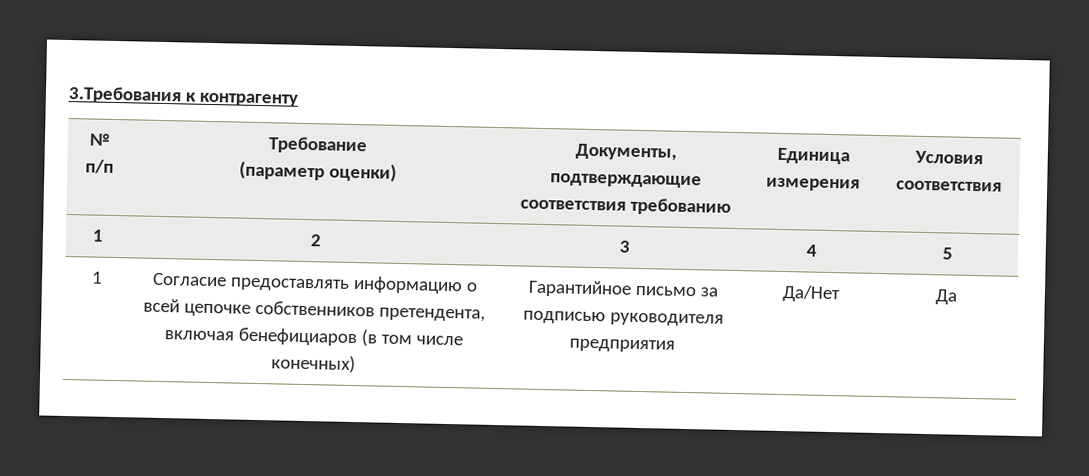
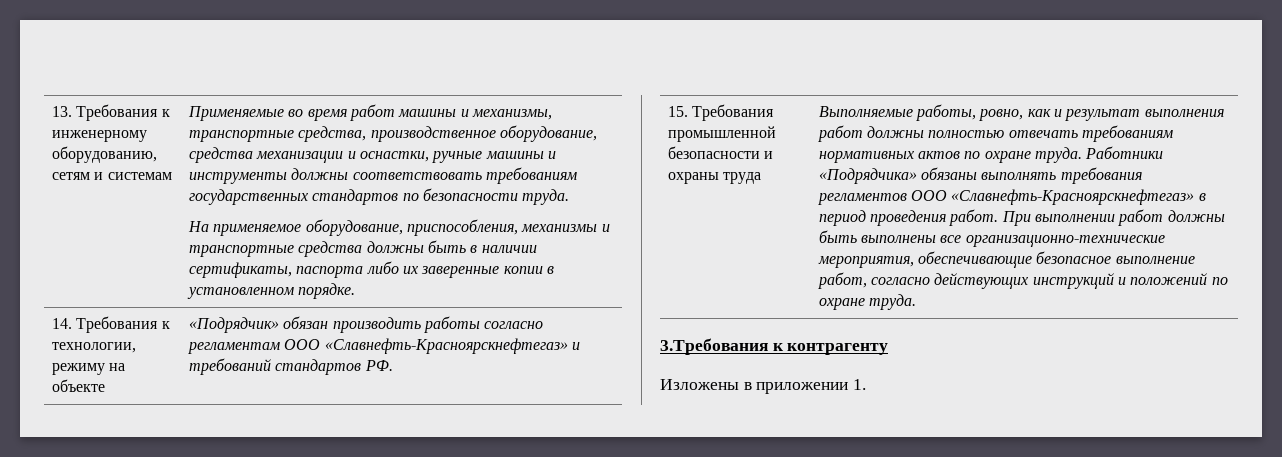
[68,86,298,107] [89,133,111,146] [85,159,114,174] [268,136,368,155] [238,160,397,182] [575,143,677,161] [550,173,702,189] [519,197,731,216] [776,147,850,165] [766,177,860,192] [914,150,983,165] [896,180,1002,192] [92,229,104,242] [310,234,322,247] [618,240,630,253] [805,244,817,257] [941,247,953,260] [91,271,103,284] [152,272,478,295] [143,298,486,322] [164,327,463,347] [271,354,356,374] [528,279,718,298] [522,310,724,327] [569,338,675,353] [781,284,841,303] [935,289,958,305] 3.Требования к контрагенту // № п/п | Требование // (параметр оценки) | Документы, подтверждающие соответствия требованию | Единица измерения | Условия соответствия // 1 | 2 | 3 | 4 | 5 // 1 | Согласие предоставлять информацию о всей цепочке собственников претендента, включая бенефициаров (в том числе конечных) | Гарантийное письмо за подписью руководителя предприятия | Да/Нет | Да -> [51,104,170,121] [51,130,147,142] [51,146,157,163] [51,172,172,180] [187,104,552,121] [188,125,597,142] [188,147,556,163] [188,167,577,184] [188,188,570,205] [187,219,610,236] [188,240,537,257] [188,261,554,278] [186,283,356,299] [51,316,170,333] [51,342,136,353] [51,363,126,375] [51,379,105,392] [188,316,544,333] [187,338,580,354] [188,358,393,375] [667,104,775,121] [667,126,776,142] [667,146,774,159] [667,172,762,184] [818,104,1224,121] [817,125,1173,142] [818,146,1164,163] [818,167,1142,184] [817,189,1206,205] [818,209,1225,226] [818,230,1165,247] [817,251,1195,268] [817,272,1228,289] [818,294,916,310] [660,338,889,355] [660,379,867,394] 13. Требования к инженерному оборудованию, сетям и системам | Применяемые во время работ машины и механизмы, транспортные средства, производственное оборудование, средства механизации и оснастки, ручные машины и инструменты должны соответствовать требованиям государственных стандартов по безопасности труда. // На применяемое оборудование, приспособления, механизмы и транспортные средства должны быть в наличии сертификаты, паспорта либо их заверенные копии в установленном порядке. // 14. Требования к технологии, режиму на объекте | «Подрядчик» обязан производить работы согласно регламентам ООО «Славнефть-Красноярскнефтегаз» и требований стандартов РФ. // 15. Требования промышленной безопасности и охраны труда | Выполняемые работы, ровно, как и результат выполнения работ должны полностью отвечать требованиям нормативных актов по охране труда. Работники «Подрядчика» обязаны выполнять требования регламентов ООО «Славнефть-Красноярскнефтегаз» в период проведения работ. При выполнении работ должны быть выполнены все организационно-технические мероприятия, обеспечивающие безопасное выполнение работ, согласно действующих инструкций и положений по охране труда. // 3.Требования к контрагенту // Изложены в приложении 1.

